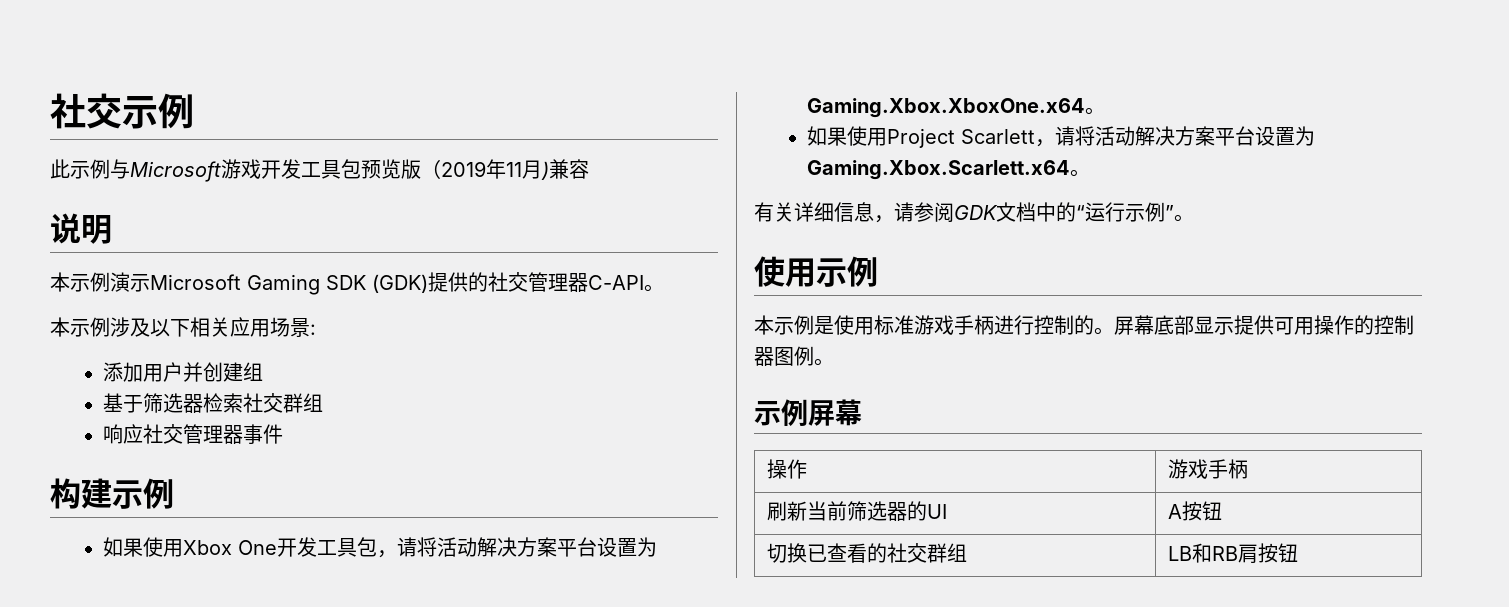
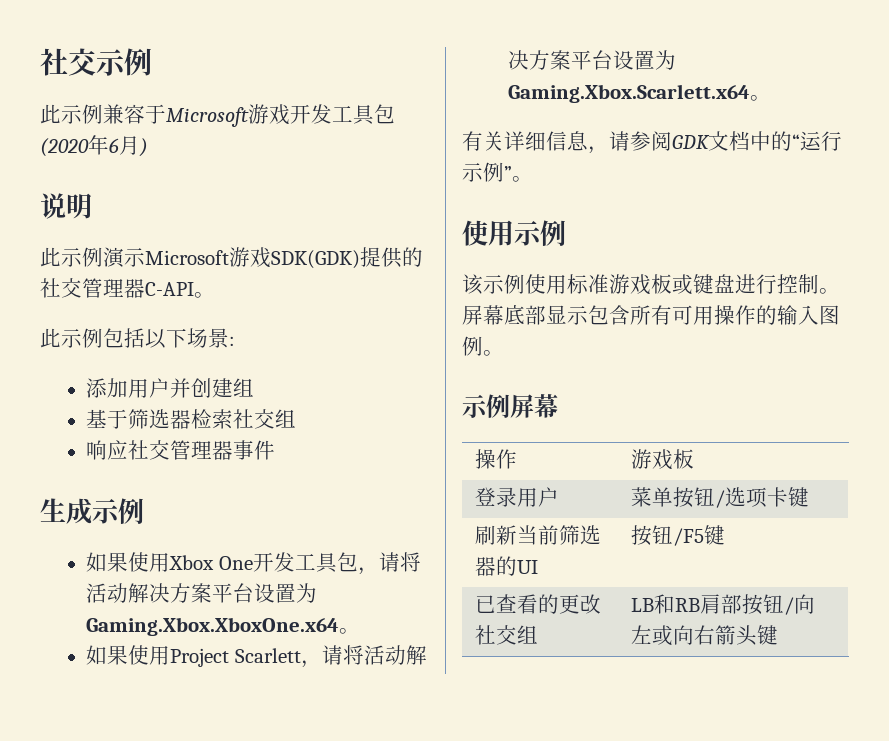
[110,159,130,179] 与 -> [103,104,166,124] 兼容于
[361,159,522,179] 预览版（2019年11 -> [40,135,119,157] (2020年6
[549,159,589,179] 兼容 -> (148, 147) none
[50,272,70,292] 本 -> [40,247,61,267] 此
[247,274,428,295] Gaming SDK (GDK) -> [229,247,360,269] 游戏SDK(GDK)
[50,317,270,337] 本示例涉及以下相关应用 -> [40,328,187,349] 此示例包括以下
[283,393,304,413] 群 -> (276, 419) none
[50,478,112,509] 构建 -> [40,498,92,524] 生成
[754,315,834,335] 本示例是 -> [462,274,525,295] 该示例
[954,315,994,335] 手柄 -> [651,274,735,295] 板或键盘
[1074,315,1094,335] 的 -> (819, 284) none
[1234,315,1274,335] 提供 -> [588,305,672,325] 包含所有
[1374,315,1414,335] [754,347,774,366] 控制器 -> [777,305,819,325] 输入
[1207,459,1248,479] 手柄 -> [673,449,695,469] [475,487,560,507] [631,487,810,508] 板 // 登录用户 | 菜单按钮/选项卡键
[1167,501,1222,521] [766,543,807,563] A按钮 // 切换 -> [631,525,726,546] 按钮/F5键 //
[886,543,947,563] 社交群 -> [559,594,602,614] [475,625,518,645] 更改社交
[1257,543,1298,563] 按钮 -> [721,594,816,615] [631,625,779,646] 部按钮/向左或向右箭头键

